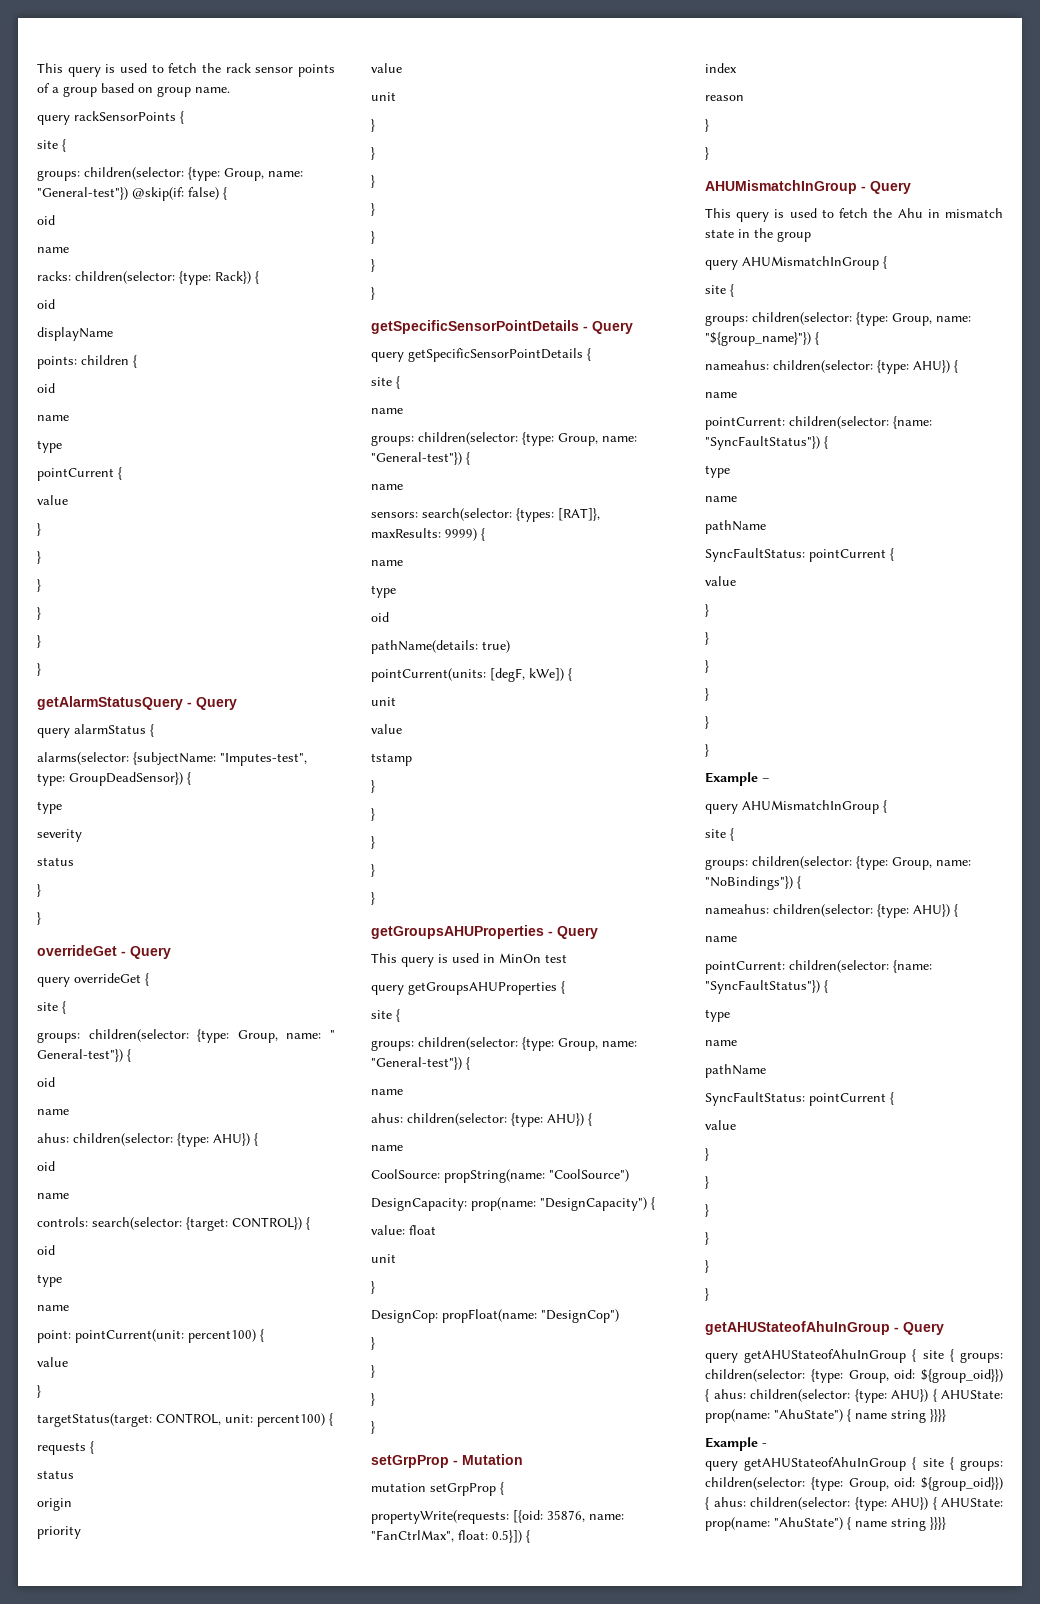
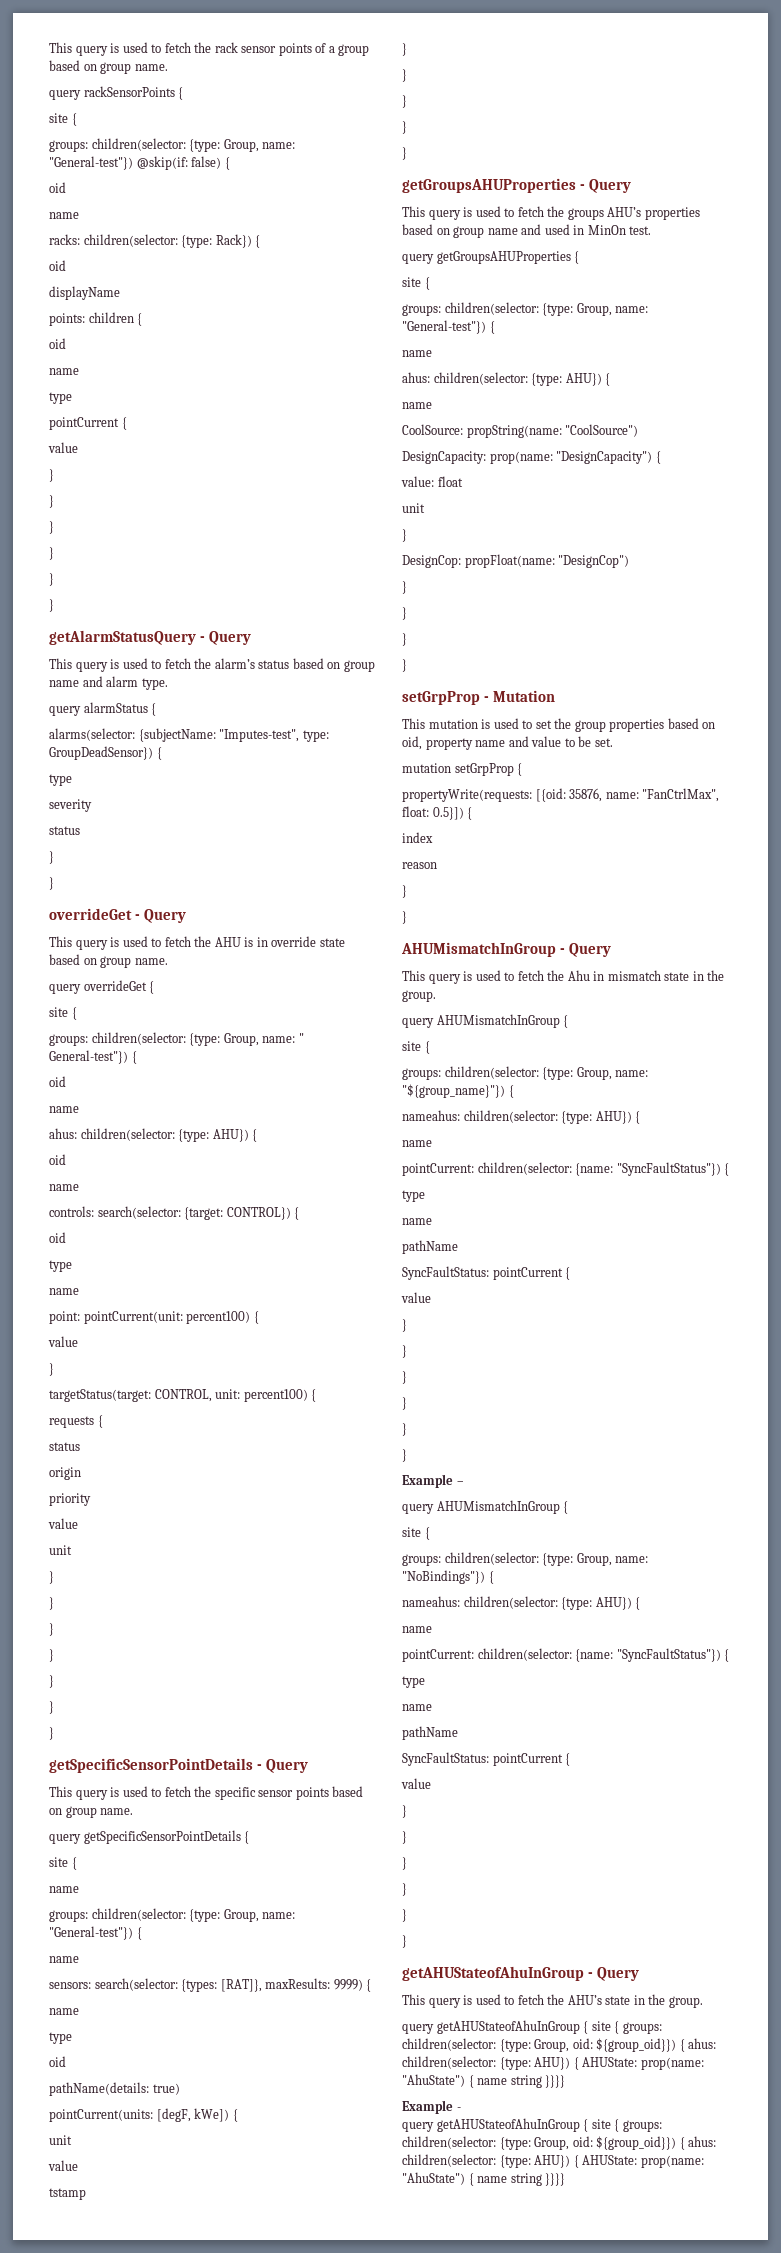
(237, 703) none -> [49,658,375,672] [49,676,168,690] // This query is used to fetch the alarm’s status based on group name and alarm type.
(171, 952) none -> [49,936,345,950] [49,954,168,968] // This query is used to fetch the AHU is in override state based on group name.
(633, 327) none -> [49,1786,364,1800] [49,1806,134,1818] // This query is used to fetch the specific sensor points based on group name.
(479, 958) none -> [504,206,700,220] [402,224,570,238] to fetch the groups AHU’s properties based on group name and used
[545,954,567,963] test -> [629,226,652,235] test.
(523, 1459) none -> [402,718,716,732] [402,736,613,750] // This mutation is used to set the group properties based on oid, property name and value to be set.
[777,231,811,242] group -> [402,990,436,1002] group.
(944, 1328) none -> [402,1994,703,2008] // This query is used to fetch the AHU’s state in the group.

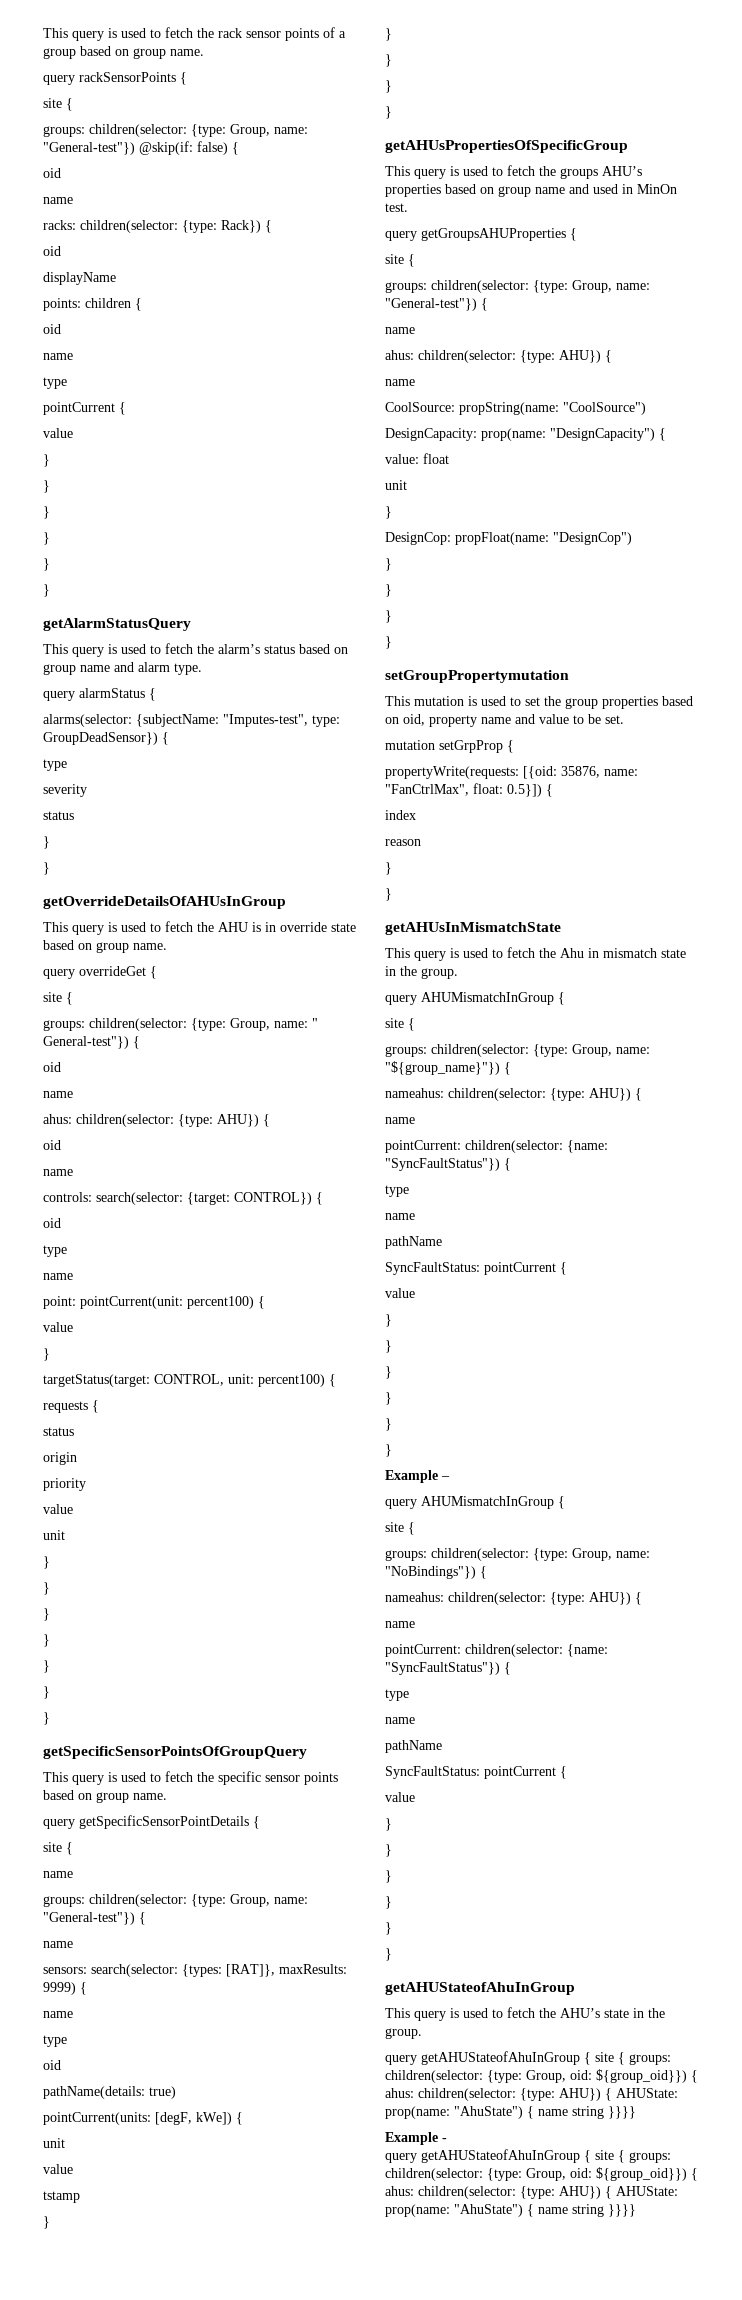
[199,631,251,645] - Query -> (191, 624) none
[49,908,186,923] overrideGet - Query -> [43,896,286,909] getOverrideDetailsOfAHUsInGroup
[49,1758,308,1773] getSpecificSensorPointDetails - Query -> [43,1746,307,1759] getSpecificSensorPointsOfGroupQuery
[402,178,631,193] getGroupsAHUProperties - Query -> [385,140,628,153] getAHUsPropertiesOfSpecificGroup
[402,690,555,705] setGrpProp - Mutation -> [385,670,569,683] setGroupPropertymutation
[401,942,611,957] AHUMismatchInGroup - Query -> [385,922,561,935] getAHUsInMismatchState
[587,1967,639,1981] - Query -> (575, 1988) none

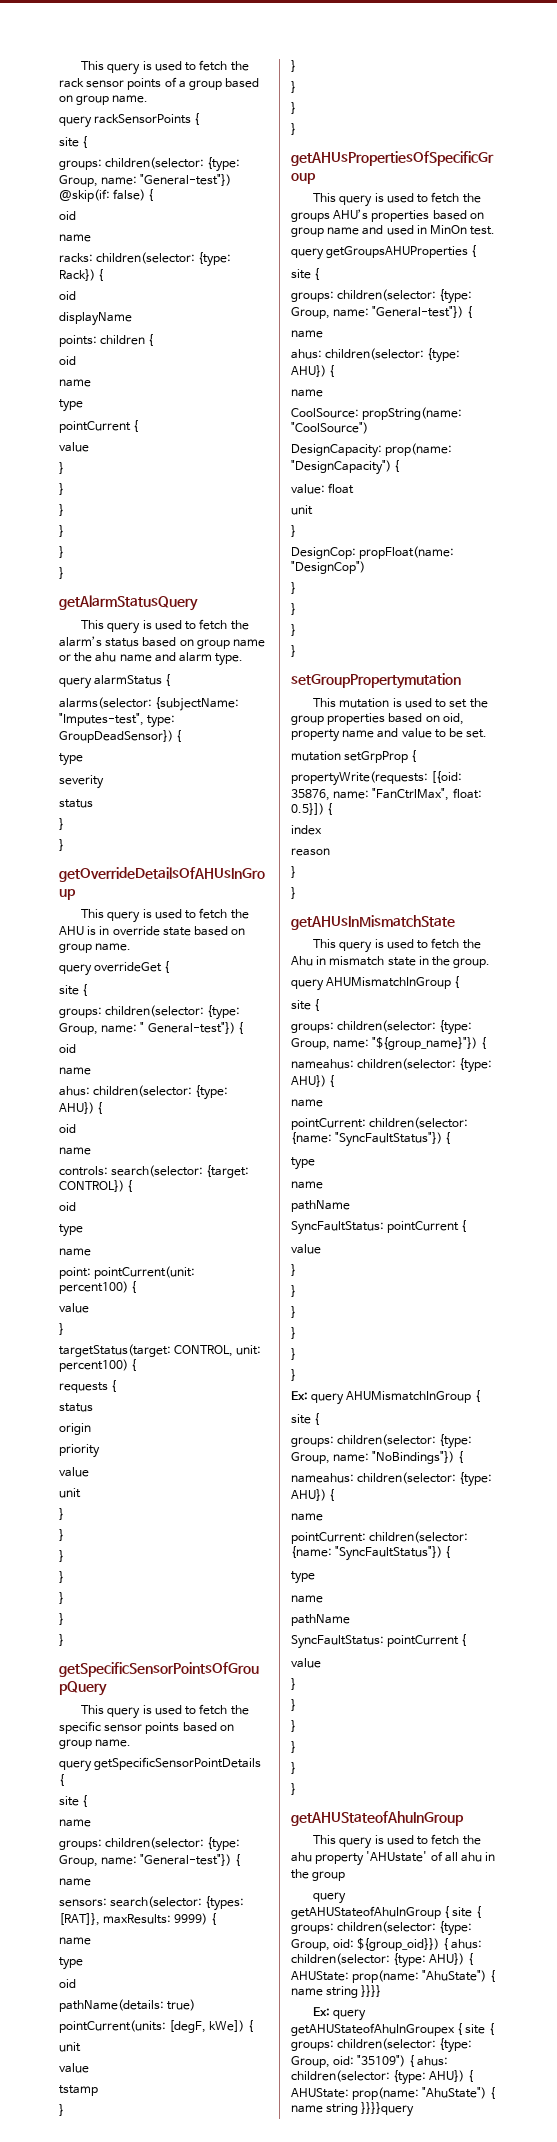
(110, 668) none -> [59,652,152,662] or the ahu name
[385,1470,450,1483] Example – // -> [291,1391,308,1400] Ex:
[560,2008,665,2018] [385,2028,422,2039] AHU’s state in the group. -> [291,1851,496,1866] [291,1869,346,1881] ahu property 'AHUstate' of all ahu in the group
[385,2132,447,2145] [385,2149,671,2163] [385,2167,687,2181] Example - // query getAHUStateofAhuInGroup { site { groups: children(selector: {type: Group, oid: ${group_oid}}) -> [313,2007,367,2021] [291,2023,494,2036] [291,2038,473,2053] [291,2055,406,2068] Ex: query getAHUStateofAhuInGroupex { site { groups: children(selector: {type: Group, oid: "35109")
[608,2204,636,2217] }}}} -> [361,2102,415,2117] }}}}query

